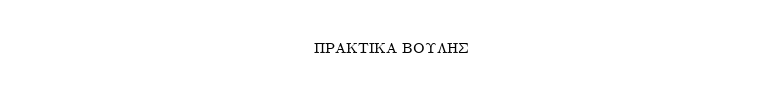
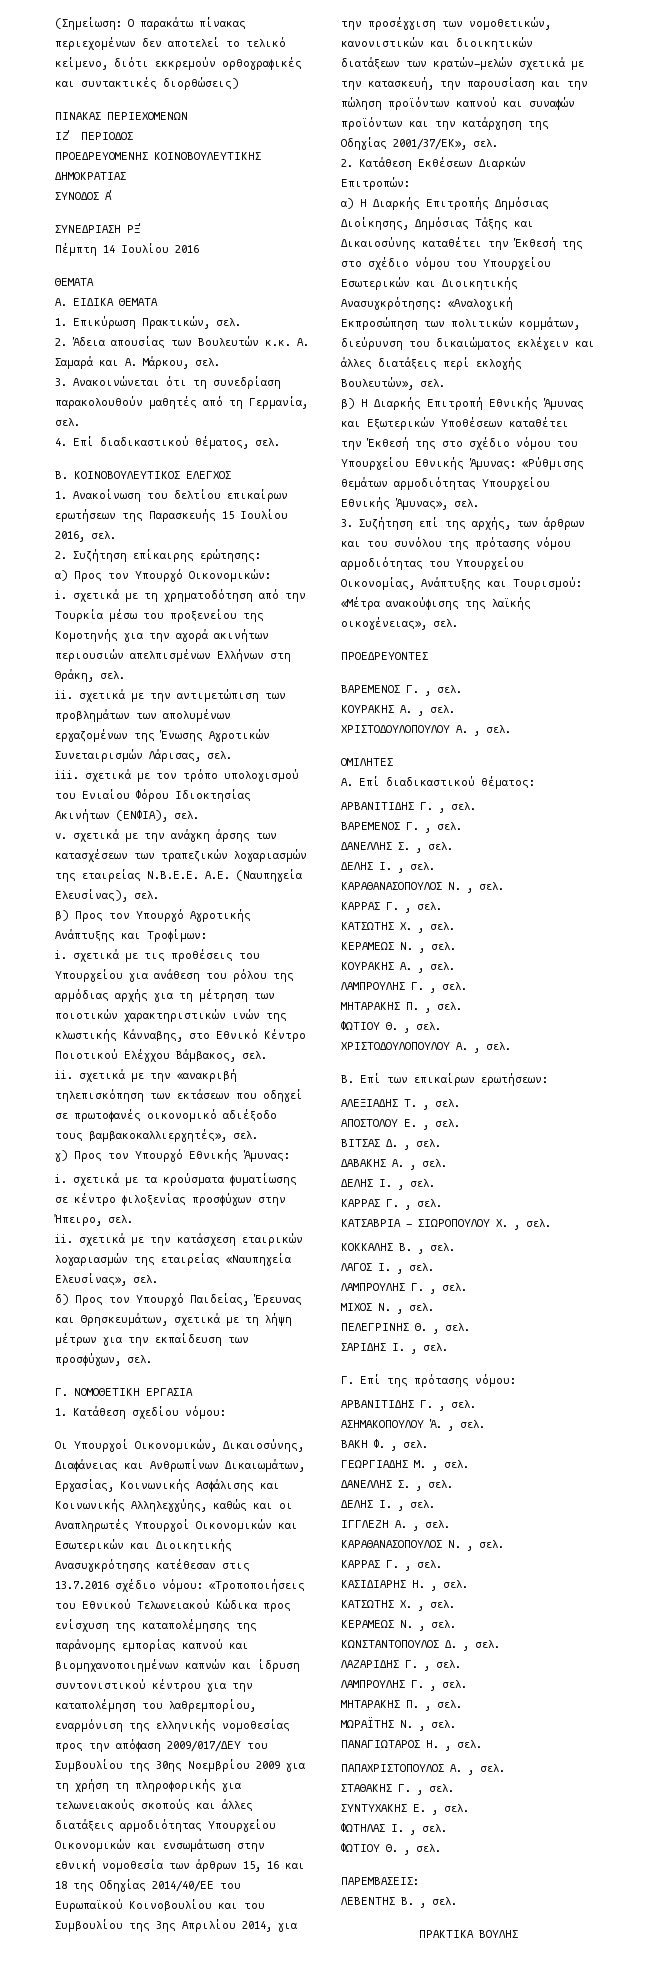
(314, 48) none -> [55,17,246,30] [55,37,286,51] [55,57,302,70] [55,77,239,90] [55,112,188,120] [55,130,133,140] [55,152,261,160] [55,172,126,180] [55,190,117,200] [55,223,146,233] [55,243,199,256] [55,278,94,286] [55,298,158,306] [55,316,241,329] [55,336,309,349] [55,356,220,369] [55,376,281,389] [55,396,308,409] [55,417,80,426] [55,436,280,449] [55,471,231,479] [55,489,288,502] [55,509,288,522] [55,530,116,542] [55,549,261,562] [55,569,271,582] [55,589,306,603] [55,609,264,622] [55,629,269,642] [55,649,291,662] [55,669,125,682] [55,689,286,703] [55,709,231,722] [55,729,270,742] [55,749,232,762] [55,769,299,783] [55,789,251,802] [55,809,199,822] [55,829,277,843] [55,849,307,863] [55,869,302,882] [55,889,159,902] [55,909,251,922] [55,929,207,942] [55,949,260,963] [55,969,294,982] [55,989,275,1003] [55,1009,287,1023] [55,1029,306,1042] [55,1049,267,1063] [55,1069,237,1083] [55,1089,303,1102] [55,1109,277,1122] [55,1129,258,1142] [55,1149,290,1162] [55,1173,297,1187] [55,1193,286,1206] [54,1214,133,1226] [55,1233,303,1247] [55,1253,291,1266] [55,1273,158,1286] [55,1293,302,1306] [55,1313,292,1327] [55,1333,249,1346] [55,1353,152,1366] [55,1388,193,1396] [55,1406,226,1420] [55,1439,304,1452] [55,1459,305,1472] [55,1479,280,1492] [55,1499,293,1512] [55,1519,298,1532] [55,1539,232,1552] [55,1559,250,1572] [55,1579,305,1593] [55,1599,291,1612] [55,1619,257,1633] [55,1639,249,1652] [55,1659,300,1673] [55,1679,253,1692] [55,1699,256,1712] [55,1719,290,1732] [55,1739,268,1752] [55,1759,305,1772] [55,1779,241,1793] [55,1799,253,1812] [55,1819,276,1832] [55,1839,265,1852] [55,1859,305,1872] [55,1879,241,1892] [55,1899,265,1912] [55,1919,297,1932] [341,17,551,30] [341,37,533,50] [341,57,584,71] [341,77,588,90] [341,97,575,110] [341,117,549,130] [341,137,498,150] [341,157,526,170] [341,177,410,190] [341,197,549,210] [341,217,534,230] [341,237,583,250] [341,257,551,271] [341,277,518,290] [341,297,513,310] [341,317,580,330] [341,337,595,350] [341,357,522,370] [341,377,445,390] [341,397,584,410] [341,417,569,430] [341,437,578,451] [341,457,584,470] [341,477,550,490] [341,497,479,510] [341,517,585,531] [341,537,571,550] [341,557,524,570] [341,577,582,590] [341,597,531,610] [341,617,458,630] [341,652,428,660] [341,684,462,696] [341,704,455,716] [341,724,511,736] [341,758,393,766] [341,776,535,789] [341,801,476,813] [341,821,462,833] [341,841,453,853] [341,861,435,873] [341,881,504,893] [341,901,442,913] [341,921,455,933] [341,941,456,953] [341,961,455,973] [341,981,467,993] [341,1001,462,1013] [341,1021,441,1033] [341,1041,511,1053] [341,1073,548,1086] [341,1098,460,1110] [341,1118,460,1130] [341,1138,441,1150] [341,1158,447,1170] [341,1178,435,1190] [341,1198,442,1210] [341,1218,551,1230] [341,1242,455,1254] [341,1262,434,1274] [341,1282,467,1294] [341,1302,434,1314] [341,1322,470,1334] [341,1342,448,1354] [341,1374,516,1387] [341,1399,476,1411] [341,1419,485,1431] [341,1439,428,1451] [341,1459,469,1471] [341,1479,453,1491] [341,1499,435,1511] [341,1519,450,1531] [341,1539,504,1551] [341,1559,442,1571] [341,1579,468,1591] [341,1599,455,1611] [341,1619,456,1631] [341,1639,500,1651] [341,1659,461,1671] [341,1679,467,1691] [341,1699,462,1711] [341,1717,456,1731] [341,1739,482,1751] [341,1763,505,1775] [341,1783,454,1795] [341,1803,469,1815] [341,1823,447,1835] [341,1843,441,1855] [341,1877,419,1885] [341,1896,457,1908] (Σημείωση: Ο παρακάτω πίνακας περιεχομένων δεν αποτελεί το τελικό κείμενο, διότι εκκρεμούν ορθογραφικές και συντακτικές διορθώσεις) // ΠΙΝΑΚΑΣ ΠΕΡΙΕΧΟΜΕΝΩΝ // ΙΖ΄ ΠΕΡΙΟΔΟΣ // ΠΡΟΕΔΡΕΥΟΜΕΝΗΣ ΚΟΙΝΟΒΟΥΛΕΥΤΙΚΗΣ ΔΗΜΟΚΡΑΤΙΑΣ // ΣΥΝΟΔΟΣ Α΄ // ΣΥΝΕΔΡΙΑΣΗ ΡΞ΄ // Πέμπτη 14 Ιουλίου 2016 // ΘΕΜΑΤΑ // Α. ΕΙΔΙΚΑ ΘΕΜΑΤΑ // 1. Επικύρωση Πρακτικών, σελ. // 2. Άδεια απουσίας των Βουλευτών κ.κ. Α. Σαμαρά και Α. Μάρκου, σελ. // 3. Ανακοινώνεται ότι τη συνεδρίαση παρακολουθούν μαθητές από τη Γερμανία, σελ. // 4. Επί διαδικαστικού θέματος, σελ. // Β. ΚΟΙΝΟΒΟΥΛΕΥΤΙΚΟΣ ΕΛΕΓΧΟΣ // 1. Ανακοίνωση του δελτίου επικαίρων ερωτήσεων της Παρασκευής 15 Ιουλίου 2016, σελ. // 2. Συζήτηση επίκαιρης ερώτησης: // α) Προς τον Υπουργό Οικονομικών: // i. σχετικά με τη χρηματοδότηση από την Τουρκία μέσω του προξενείου της Κομοτηνής για την αγορά ακινήτων περιουσιών απελπισμένων Ελλήνων στη Θράκη, σελ. // ii. σχετικά με την αντιμετώπιση των προβλημάτων των απολυμένων εργαζομένων της Ένωσης Αγροτικών Συνεταιρισμών Λάρισας, σελ. // iii. σχετικά με τον τρόπο υπολογισμού του Ενιαίου Φόρου Ιδιοκτησίας Ακινήτων (ΕΝΦΙΑ), σελ. // v. σχετικά με την ανάγκη άρσης των κατασχέσεων των τραπεζικών λογαριασμών της εταιρείας Ν.Β.Ε.Ε. Α.Ε. (Ναυπηγεία Ελευσίνας), σελ. // β) Προς τον Υπουργό Αγροτικής Ανάπτυξης και Τροφίμων: // i. σχετικά με τις προθέσεις του Υπουργείου για ανάθεση του ρόλου της αρμόδιας αρχής για τη μέτρηση των ποιοτικών χαρακτηριστικών ινών της κλωστικής Κάνναβης, στο Εθνικό Κέντρο Ποιοτικού Ελέγχου Βάμβακος, σελ. // ii. σχετικά με την «ανακριβή τηλεπισκόπηση των εκτάσεων που οδηγεί σε πρωτοφανές οικονομικό αδιέξοδο τους βαμβακοκαλλιεργητές», σελ. // γ) Προς τον Υπουργό Εθνικής Άμυνας: // i. σχετικά με τα κρούσματα φυματίωσης σε κέντρο φιλοξενίας προσφύγων στην Ήπειρο, σελ. // ii. σχετικά με την κατάσχεση εταιρικών λογαριασμών της εταιρείας «Ναυπηγεία Ελευσίνας», σελ. // δ) Προς τον Υπουργό Παιδείας, Έρευνας και Θρησκευμάτων, σχετικά με τη λήψη μέτρων για την εκπαίδευση των προσφύγων, σελ. // Γ. ΝΟΜΟΘΕΤΙΚΗ ΕΡΓΑΣΙΑ // 1. Κατάθεση σχεδίου νόμου: // Οι Υπουργοί Οικονομικών, Δικαιοσύνης, Διαφάνειας και Ανθρωπίνων Δικαιωμάτων, Εργασίας, Κοινωνικής Ασφάλισης και Κοινωνικής Αλληλεγγύης, καθώς και οι Αναπληρωτές Υπουργοί Οικονομικών και Εσωτερικών και Διοικητικής Ανασυγκρότησης κατέθεσαν στις 13.7.2016 σχέδιο νόμου: «Τροποποιήσεις του Εθνικού Τελωνειακού Κώδικα προς ενίσχυση της καταπολέμησης της παράνομης εμπορίας καπνού και βιομηχανοποιημένων καπνών και ίδρυση συντονιστικού κέντρου για την καταπολέμηση του λαθρεμπορίου, εναρμόνιση της ελληνικής νομοθεσίας προς την απόφαση 2009/017/ΔΕΥ του Συμβουλίου της 30ης Νοεμβρίου 2009 για τη χρήση τη πληροφορικής για τελωνειακούς σκοπούς και άλλες διατάξεις αρμοδιότητας Υπουργείου Οικονομικών και ενσωμάτωση στην εθνική νομοθεσία των άρθρων 15, 16 και 18 της Οδηγίας 2014/40/ΕΕ του Ευρωπαϊκού Κοινοβουλίου και του Συμβουλίου της 3ης Απριλίου 2014, για την προσέγγιση των νομοθετικών, κανονιστικών και διοικητικών διατάξεων των κρατών-μελών σχετικά με την κατασκευή, την παρουσίαση και την πώληση προϊόντων καπνού και συναφών προϊόντων και την κατάργηση της Οδηγίας 2001/37/ΕΚ», σελ. // 2. Κατάθεση Εκθέσεων Διαρκών Επιτροπών: // α) Η Διαρκής Επιτροπής Δημόσιας Διοίκησης, Δημόσιας Τάξης και Δικαιοσύνης καταθέτει την Έκθεσή της στο σχέδιο νόμου του Υπουργείου Εσωτερικών και Διοικητικής Ανασυγκρότησης: «Αναλογική Εκπροσώπηση των πολιτικών κομμάτων, διεύρυνση του δικαιώματος εκλέγειν και άλλες διατάξεις περί εκλογής Βουλευτών», σελ. // β) Η Διαρκής Επιτροπή Εθνικής Άμυνας και Εξωτερικών Υποθέσεων καταθέτει την Έκθεσή της στο σχέδιο νόμου του Υπουργείου Εθνικής Άμυνας: «Ρύθμισης θεμάτων αρμοδιότητας Υπουργείου Εθνικής Άμυνας», σελ. // 3. Συζήτηση επί της αρχής, των άρθρων και του συνόλου της πρότασης νόμου αρμοδιότητας του Υπουργείου Οικονομίας, Ανάπτυξης και Τουρισμού: «Μέτρα ανακούφισης της λαϊκής οικογένειας», σελ. // ΠΡΟΕΔΡΕΥΟΝΤΕΣ // ΒΑΡΕΜΕΝΟΣ Γ. , σελ. // ΚΟΥΡΑΚΗΣ Α. , σελ. // ΧΡΙΣΤΟΔΟΥΛΟΠΟΥΛΟΥ Α. , σελ. // ΟΜΙΛΗΤΕΣ // Α. Επί διαδικαστικού θέματος: // ΑΡΒΑΝΙΤΙΔΗΣ Γ. , σελ. // ΒΑΡΕΜΕΝΟΣ Γ. , σελ. // ΔΑΝΕΛΛΗΣ Σ. , σελ. // ΔΕΛΗΣ Ι. , σελ. // ΚΑΡΑΘΑΝΑΣΟΠΟΥΛΟΣ Ν. , σελ. // ΚΑΡΡΑΣ Γ. , σελ. // ΚΑΤΣΩΤΗΣ Χ. , σελ. // ΚΕΡΑΜΕΩΣ Ν. , σελ. // ΚΟΥΡΑΚΗΣ Α. , σελ. // ΛΑΜΠΡΟΥΛΗΣ Γ. , σελ. // ΜΗΤΑΡΑΚΗΣ Π. , σελ. // ΦΩΤΙΟΥ Θ. , σελ. // ΧΡΙΣΤΟΔΟΥΛΟΠΟΥΛΟΥ Α. , σελ. // Β. Επί των επικαίρων ερωτήσεων: // ΑΛΕΞΙΑΔΗΣ Τ. , σελ. // ΑΠΟΣΤΟΛΟΥ Ε. , σελ. // ΒΙΤΣΑΣ Δ. , σελ. // ΔΑΒΑΚΗΣ Α. , σελ. // ΔΕΛΗΣ Ι. , σελ. // ΚΑΡΡΑΣ Γ. , σελ. // ΚΑΤΣΑΒΡΙΑ - ΣΙΩΡΟΠΟΥΛΟΥ Χ. , σελ. // ΚΟΚΚΑΛΗΣ Β. , σελ. // ΛΑΓΟΣ Ι. , σελ. // ΛΑΜΠΡΟΥΛΗΣ Γ. , σελ. // ΜΙΧΟΣ Ν. , σελ. // ΠΕΛΕΓΡΙΝΗΣ Θ. , σελ. // ΣΑΡΙΔΗΣ Ι. , σελ. // Γ. Επί της πρότασης νόμου: // ΑΡΒΑΝΙΤΙΔΗΣ Γ. , σελ. // ΑΣΗΜΑΚΟΠΟΥΛΟΥ Ά. , σελ. // ΒΑΚΗ Φ. , σελ. // ΓΕΩΡΓΙΑΔΗΣ Μ. , σελ. // ΔΑΝΕΛΛΗΣ Σ. , σελ. // ΔΕΛΗΣ Ι. , σελ. // ΙΓΓΛΕΖΗ Α. , σελ. // ΚΑΡΑΘΑΝΑΣΟΠΟΥΛΟΣ Ν. , σελ. // ΚΑΡΡΑΣ Γ. , σελ. // ΚΑΣΙΔΙΑΡΗΣ Η. , σελ. // ΚΑΤΣΩΤΗΣ Χ. , σελ. // ΚΕΡΑΜΕΩΣ Ν. , σελ. // ΚΩΝΣΤΑΝΤΟΠΟΥΛΟΣ Δ. , σελ. // ΛΑΖΑΡΙΔΗΣ Γ. , σελ. // ΛΑΜΠΡΟΥΛΗΣ Γ. , σελ. // ΜΗΤΑΡΑΚΗΣ Π. , σελ. // ΜΩΡΑΪΤΗΣ Ν. , σελ. // ΠΑΝΑΓΙΩΤΑΡΟΣ Η. , σελ. // ΠΑΠΑΧΡΙΣΤΟΠΟΥΛΟΣ Α. , σελ. // ΣΤΑΘΑΚΗΣ Γ. , σελ. // ΣΥΝΤΥΧΑΚΗΣ Ε. , σελ. // ΦΩΤΗΛΑΣ Ι. , σελ. // ΦΩΤΙΟΥ Θ. , σελ. // ΠΑΡΕΜΒΑΣΕΙΣ: // ΛΕΒΕΝΤΗΣ Β. , σελ. //

